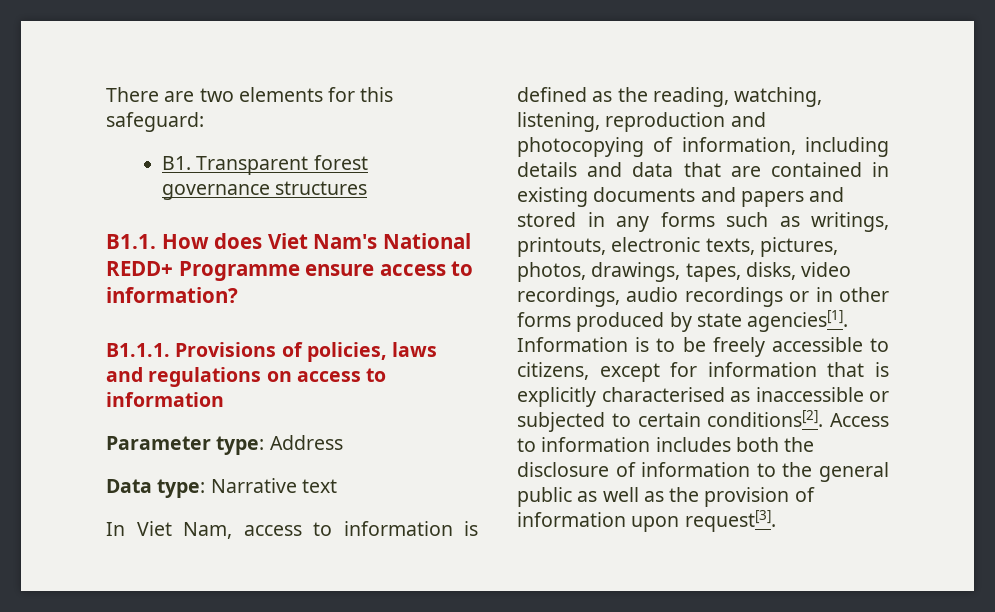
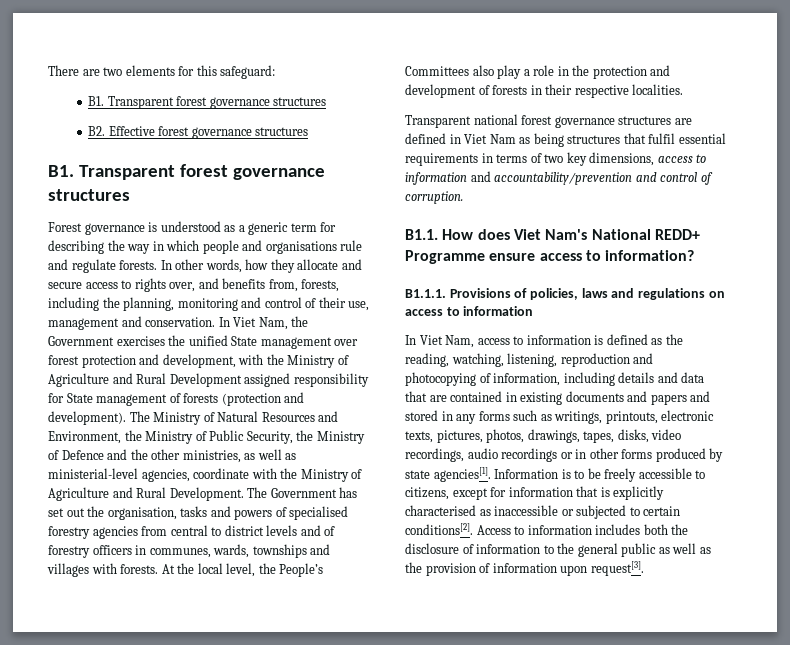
(368, 188) none -> [88,126,309,139] [48,164,325,180] [48,189,130,201] [48,221,337,235] [48,240,363,254] [48,259,362,273] [48,278,340,292] [48,297,370,311] [48,316,309,330] [48,335,359,349] [48,354,349,368] [48,373,369,387] [48,392,305,406] [48,411,339,425] [48,430,365,444] [48,449,297,463] [48,468,363,482] [48,487,358,501] [48,506,349,520] [48,525,336,539] [48,544,331,558] [47,563,324,577] [405,65,671,79] [405,84,684,98] [405,114,692,128] [405,133,726,147] [405,152,707,166] [405,171,713,185] [405,191,463,204] // B2. Effective forest governance structures // B1. Transparent forest governance structures // Forest governance is understood as a generic term for describing the way in which people and organisations rule and regulate forests. In other words, how they allocate and secure access to rights over, and benefits from, forests, including the planning, monitoring and control of their use, management and conservation. In Viet Nam, the Government exercises the unified State management over forest protection and development, with the Ministry of Agriculture and Rural Development assigned responsibility for State management of forests (protection and development). The Ministry of Natural Resources and Environment, the Ministry of Public Security, the Ministry of Defence and the other ministries, as well as ministerial-level agencies, coordinate with the Ministry of Agriculture and Rural Development. The Government has set out the organisation, tasks and powers of specialised forestry agencies from central to district levels and of forestry officers in communes, wards, townships and villages with forests. At the local level, the People’s Committees also play a role in the protection and development of forests in their respective localities. // Transparent national forest governance structures are defined in Viet Nam as being structures that fulfil essential requirements in terms of two key dimensions, access to information and accountability/prevention and control of corruption.
[106,435,343,455] [106,478,337,498] // Parameter type: Address // Data type: Narrative text -> (534, 311) none

